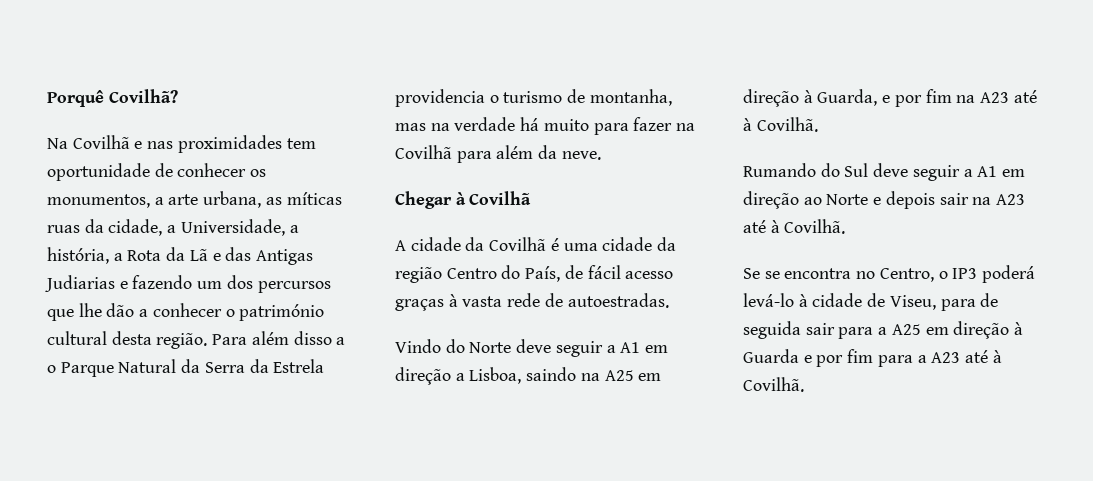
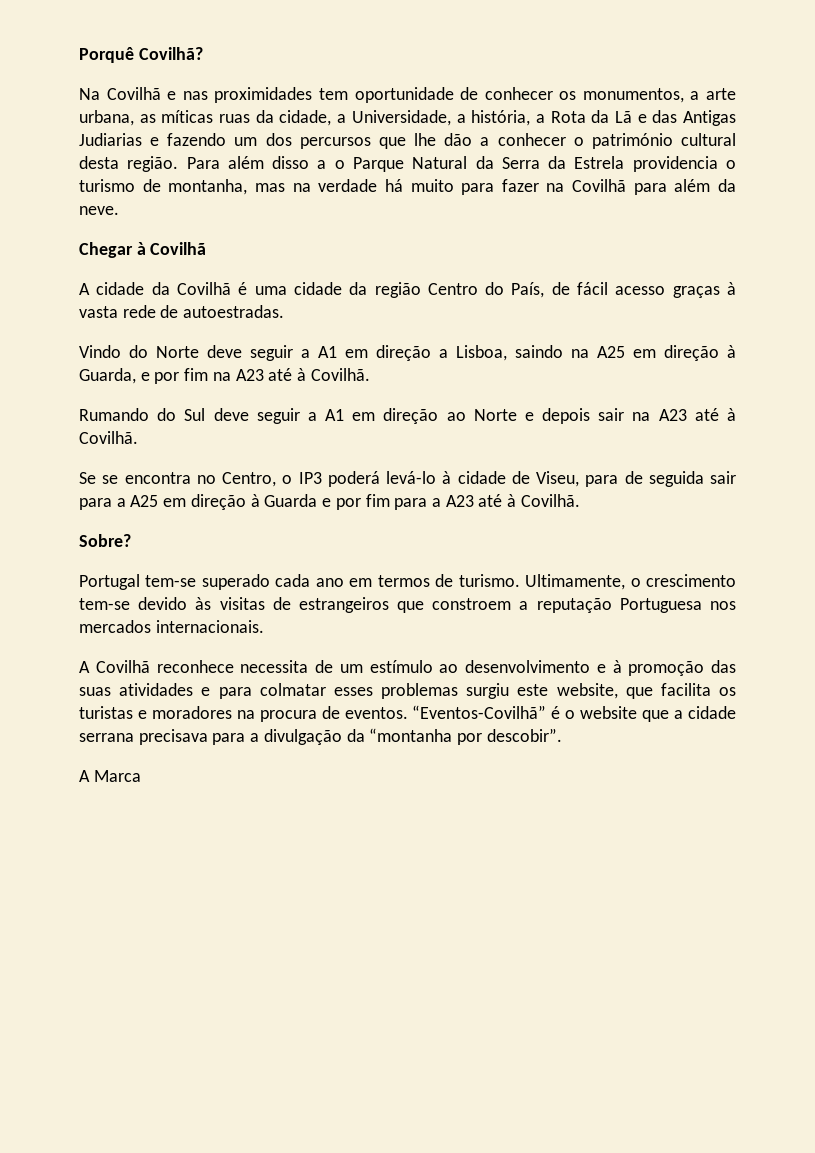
(804, 384) none -> [79,534,131,547] [79,574,736,590] [79,597,736,613] [79,620,264,633] [79,660,736,676] [79,683,736,699] [79,705,736,722] [79,728,562,745] [79,770,141,782] // Sobre? // Portugal tem-se superado cada ano em termos de turismo. Ultimamente, o crescimento tem-se devido às visitas de estrangeiros que constroem a reputação Portuguesa nos mercados internacionais. // A Covilhã reconhece necessita de um estímulo ao desenvolvimento e à promoção das suas atividades e para colmatar esses problemas surgiu este website, que facilita os turistas e moradores na procura de eventos. “Eventos-Covilhã” é o website que a cidade serrana precisava para a divulgação da “montanha por descobir”. // A Marca

